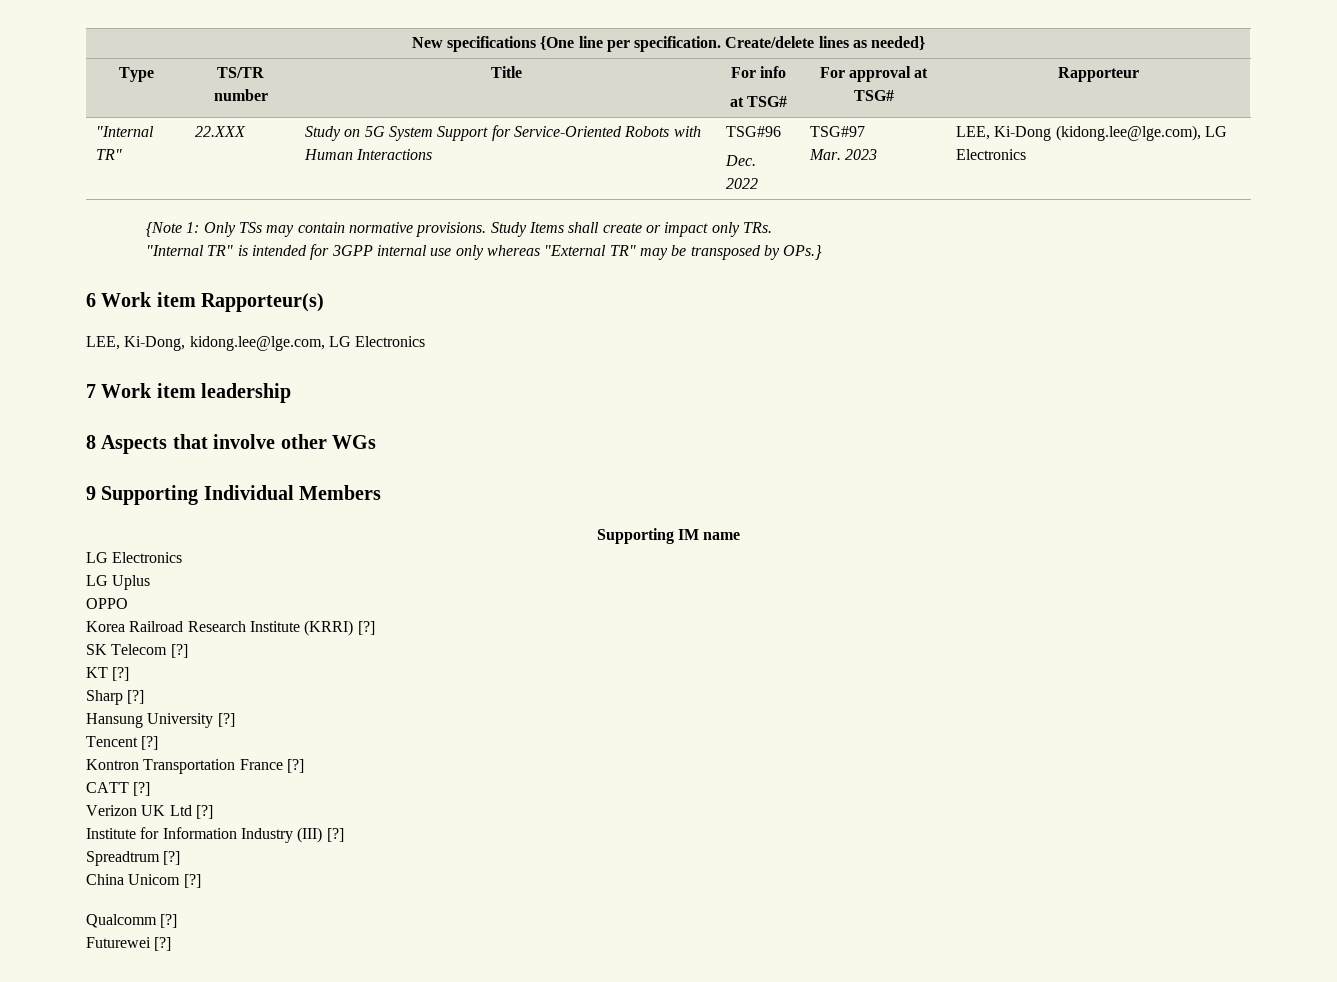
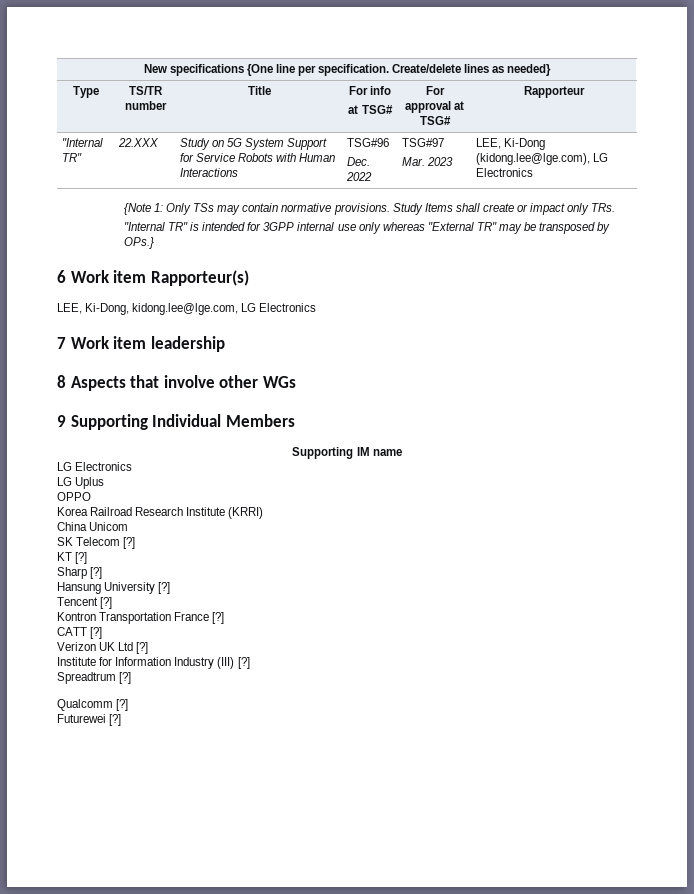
[513,126,622,137] Service-Oriented -> [195,153,235,162] Service
[357,621,375,635] [?] -> [57,522,129,531] // China Unicom
[86,874,201,888] // China Unicom [?] -> (132, 678) none

